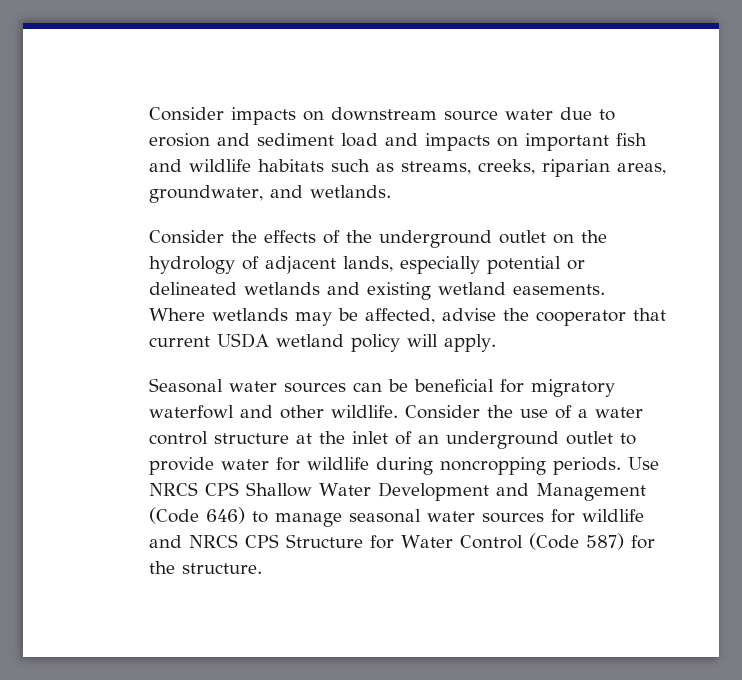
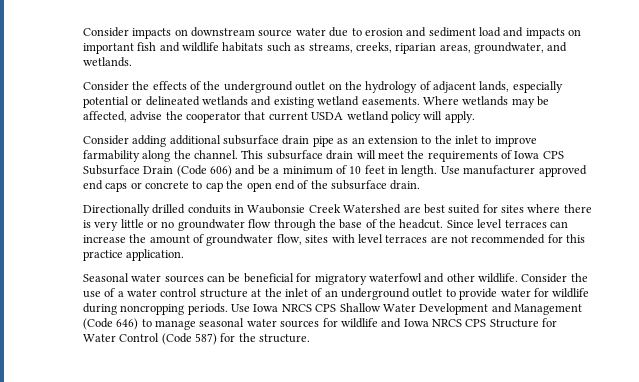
(497, 343) none -> [82,135,537,147] [82,150,564,162] [82,165,587,177] [82,180,421,192] [82,204,592,216] [82,219,568,231] [82,234,586,246] [82,249,185,261] // Consider adding additional subsurface drain pipe as an extension to the inlet to improve farmability along the channel. This subsurface drain will meet the requirements of Iowa CPS Subsurface Drain (Code 606) and be a minimum of 10 feet in length. Use manufacturer approved end caps or concrete to cap the open end of the subsurface drain. // Directionally drilled conduits in Waubonsie Creek Watershed are best suited for sites where there is very little or no groundwater flow through the base of the headcut. Since level terraces can increase the amount of groundwater flow, sites with level terraces are not recommended for this practice application.
(660, 463) none -> [253,304,279,312] Iowa
(183, 541) none -> [403,319,429,327] Iowa

